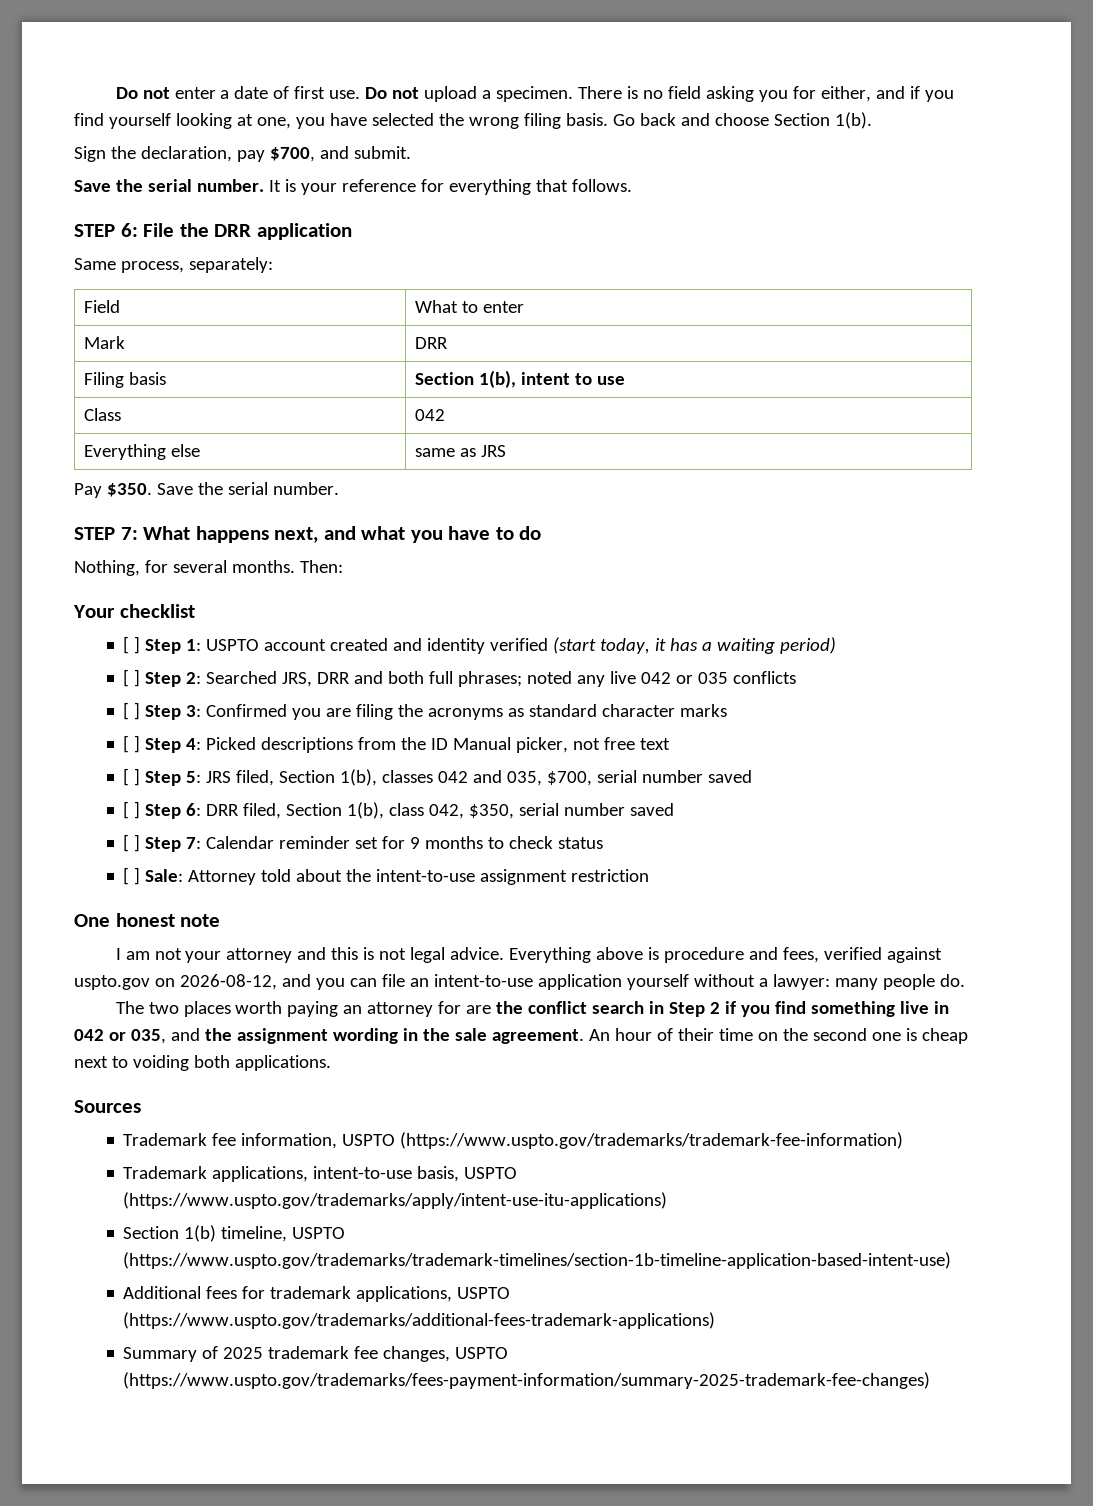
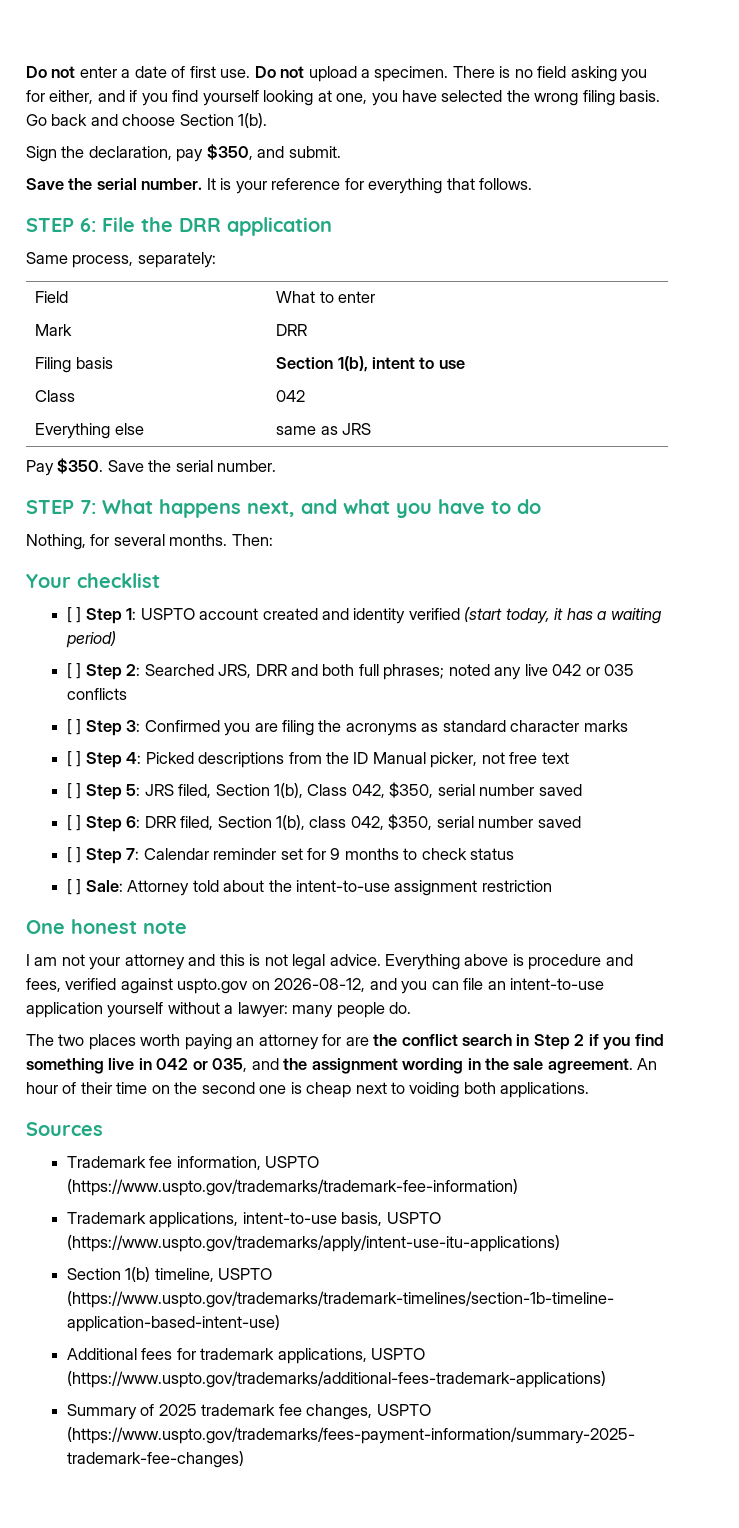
[269,147,315,162] $700, -> [206,144,253,160] $350,
[382,770,593,786] classes 042 and 035, $700, -> [307,782,434,798] Class 042, $350,

